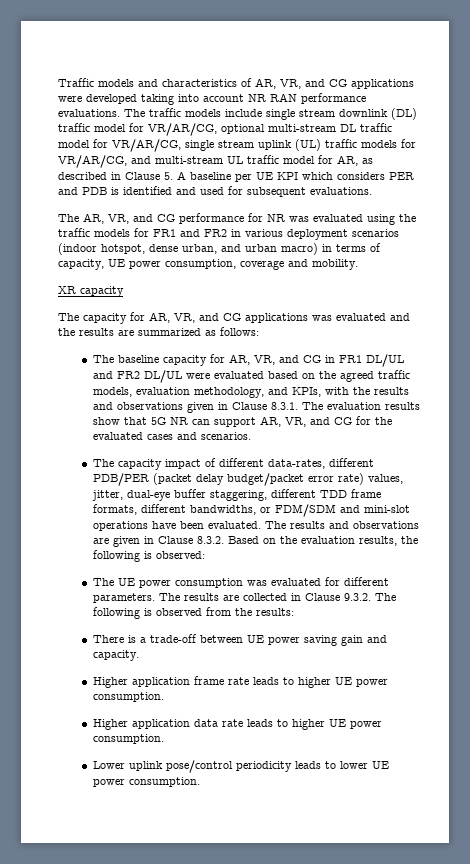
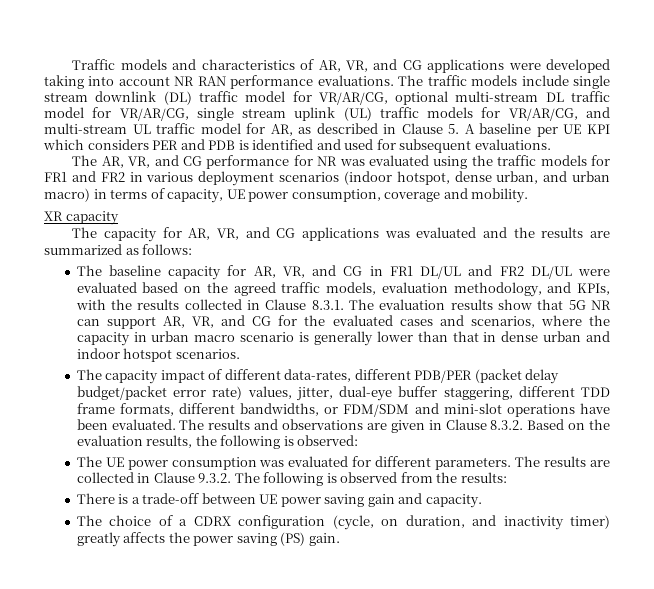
[92,402,214,413] and observations given -> [184,299,242,310] collected
(197, 436) none -> [470,315,610,328] [76,331,611,346] [76,348,173,362] scenarios, where the capacity in urban macro scenario is generally lower than that in dense urban and indoor hotspot
[92,676,388,688] [92,692,164,702] [92,719,382,730] [92,734,164,744] [92,760,389,773] [92,777,200,787] Higher application frame rate leads to higher UE power consumption. // Higher application data rate leads to higher UE power consumption. // Lower uplink pose/control periodicity leads to lower UE power consumption. -> [76,515,610,530] [76,532,340,547] The choice of a CDRX configuration (cycle, on duration, and inactivity timer) greatly affects the power saving (PS) gain.

